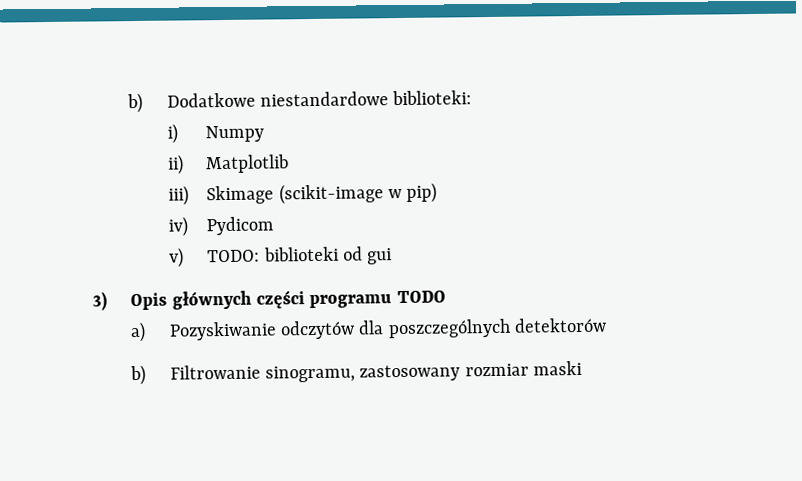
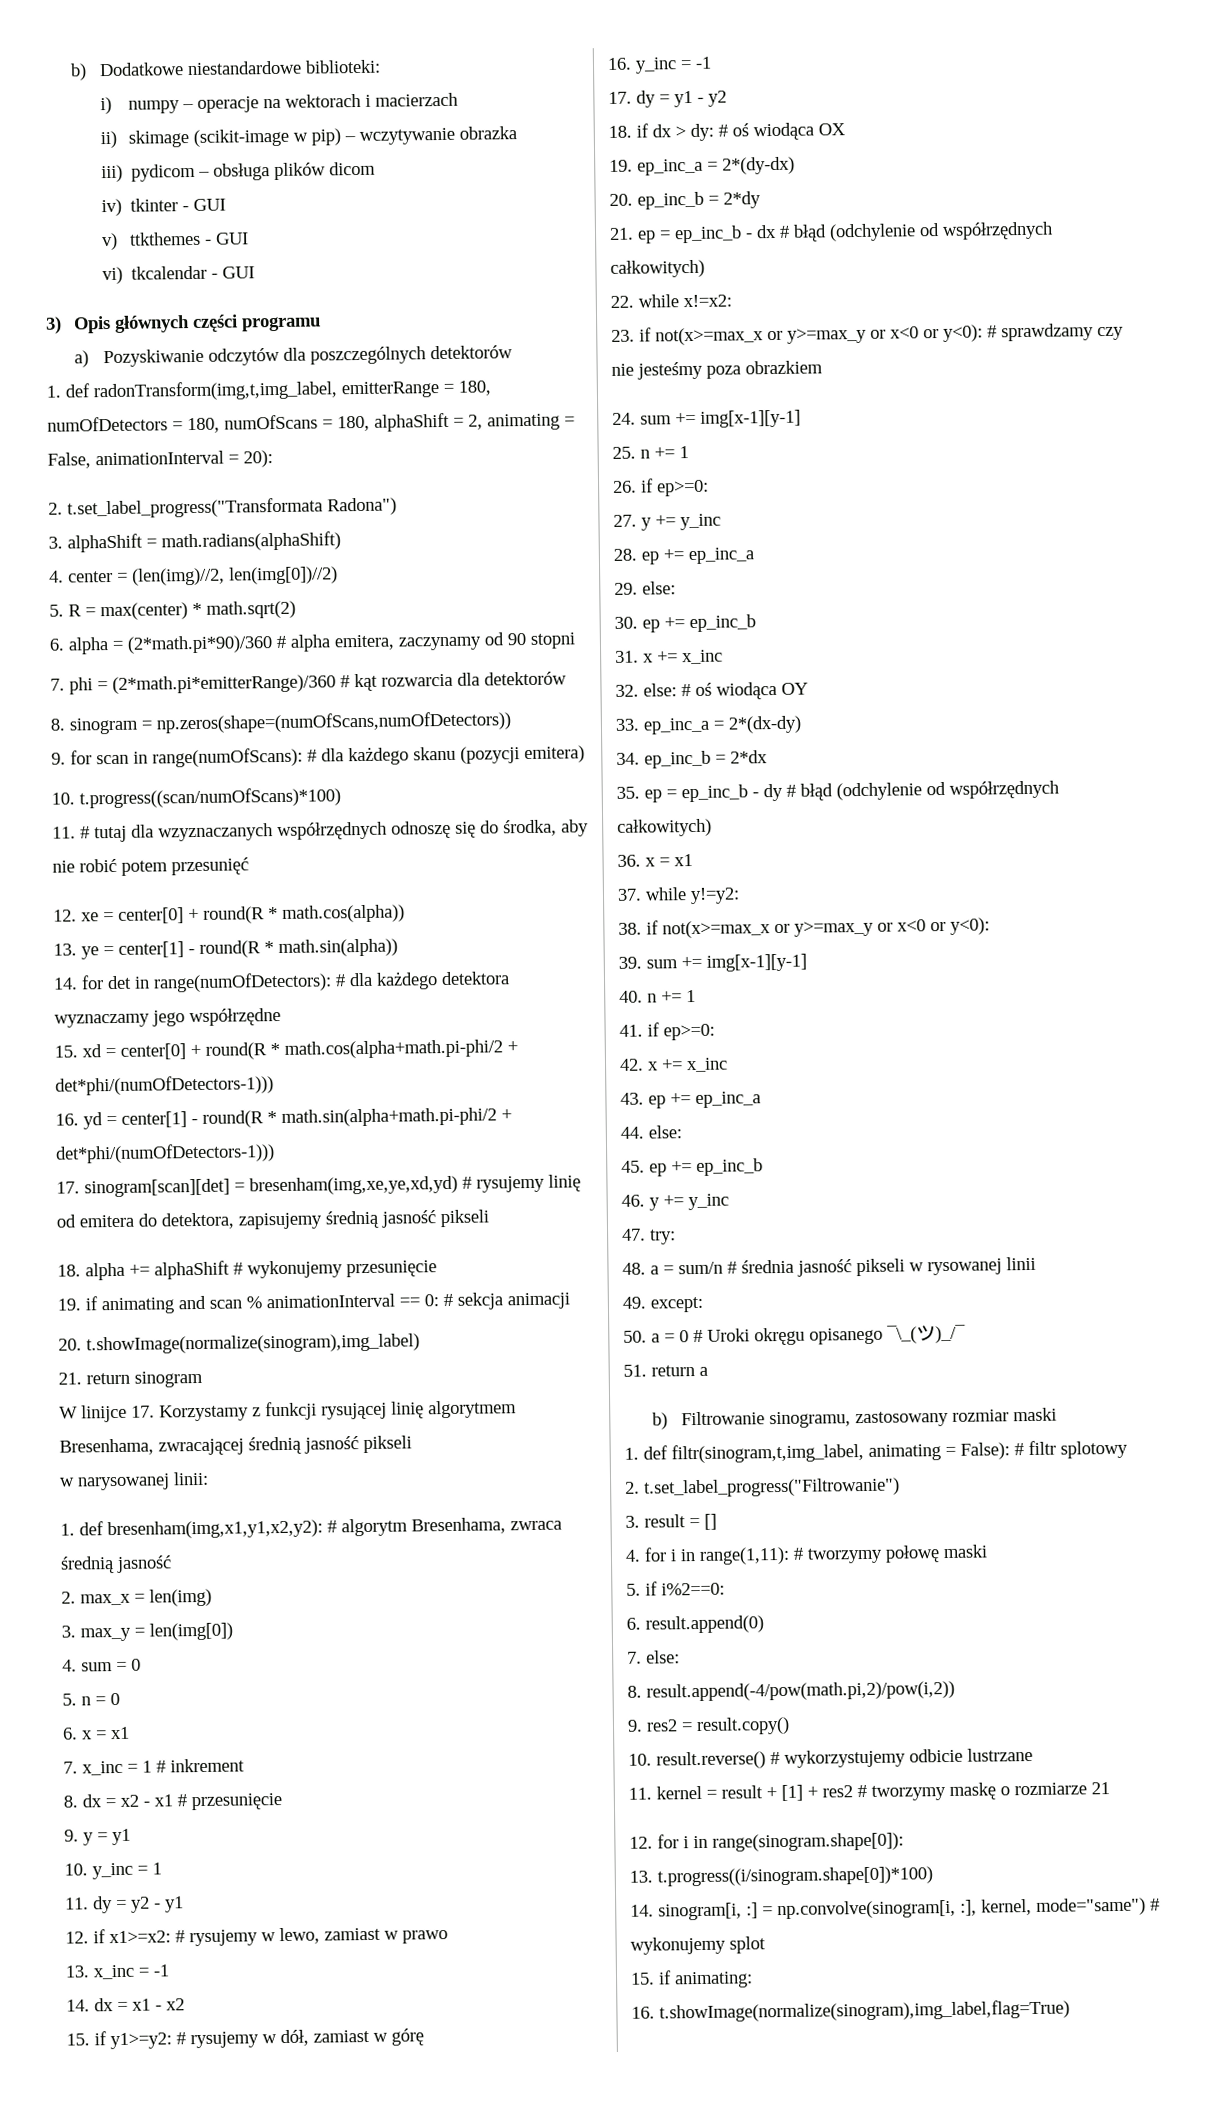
[205,125,265,143] [167,154,290,175] [167,182,438,206] [167,216,275,237] [168,246,393,268] Numpy // ii) Matplotlib // iii) Skimage (scikit-image w pip) // iv) Pydicom // v) TODO: biblioteki od gui -> [127,92,458,114] [99,126,517,149] [100,161,376,183] [100,198,226,217] [100,231,249,251] [101,265,255,285] numpy – operacje na wektorach i macierzach // ii) skimage (scikit-image w pip) – wczytywanie obrazka // iii) pydicom – obsługa plików dicom // iv) tkinter - GUI // v) ttkthemes - GUI // vi) tkcalendar - GUI
[396,290,446,304] TODO -> (322, 324) none
(607, 325) none -> [46,380,491,402] [47,412,575,434] [47,450,273,469] [48,497,397,519] [48,531,341,553] [49,566,338,586] [49,600,296,621] [49,632,576,655] [50,671,567,695] [50,711,511,735] [51,745,585,768] [51,787,341,809] [52,819,589,843] [52,857,249,876] [53,904,405,924] [53,938,398,960] [53,971,510,993] [54,1007,281,1028] [54,1039,518,1060] [55,1075,274,1096] [55,1107,512,1130] [55,1143,275,1164] [56,1174,581,1198] [56,1209,489,1230] [57,1260,437,1281] [57,1292,570,1315] [58,1333,420,1355] [58,1370,203,1388] [59,1400,517,1423] [59,1435,412,1456] [59,1471,209,1491] [60,1517,562,1540] [60,1555,172,1574] [61,1588,212,1607] [61,1622,233,1642] [62,1658,141,1672] [62,1692,120,1706] [62,1726,130,1740] [63,1758,245,1776] [63,1793,282,1811] [64,1828,131,1846] [64,1862,162,1880] [65,1896,184,1914] [65,1927,448,1947] [65,1964,169,1980] [66,1998,185,2012] [66,2028,424,2050] [607,56,712,74] [608,90,727,108] [608,122,846,141] [609,156,795,176] [609,191,761,210] [609,221,1053,244] [610,259,705,278] [610,294,732,308] [611,323,1124,346] [611,360,823,380] [612,409,801,428] [612,446,689,459] [612,478,709,497] [613,513,721,531] [613,547,754,565] [614,581,676,595] [614,614,756,633] [615,649,723,665] [615,681,808,700] [615,715,802,735] [616,750,768,769] [616,780,1059,803] [617,818,712,837] [617,854,693,867] [617,887,740,905] [618,917,990,939] [618,953,807,972] [619,989,696,1003] [619,1022,715,1041] [619,1057,728,1073] [620,1091,761,1109] [620,1125,682,1139] [621,1158,763,1177] [621,1193,729,1211] [622,1228,676,1245] [622,1256,1036,1277] [622,1296,704,1313] [623,1324,966,1346] [623,1364,708,1377] // 1. def radonTransform(img,t,img_label, emitterRange = 180, numOfDetectors = 180, numOfScans = 180, alphaShift = 2, animating = False, animationInterval = 20): // 2. t.set_label_progress("Transformata Radona") // 3. alphaShift = math.radians(alphaShift) // 4. center = (len(img)//2, len(img[0])//2) // 5. R = max(center) * math.sqrt(2) // 6. alpha = (2*math.pi*90)/360 # alpha emitera, zaczynamy od 90 stopni // 7. phi = (2*math.pi*emitterRange)/360 # kąt rozwarcia dla detektorów // 8. sinogram = np.zeros(shape=(numOfScans,numOfDetectors)) // 9. for scan in range(numOfScans): # dla każdego skanu (pozycji emitera) // 10. t.progress((scan/numOfScans)*100) // 11. # tutaj dla wzyznaczanych współrzędnych odnoszę się do środka, aby nie robić potem przesunięć // 12. xe = center[0] + round(R * math.cos(alpha)) // 13. ye = center[1] - round(R * math.sin(alpha)) // 14. for det in range(numOfDetectors): # dla każdego detektora wyznaczamy jego współrzędne // 15. xd = center[0] + round(R * math.cos(alpha+math.pi-phi/2 + det*phi/(numOfDetectors-1))) // 16. yd = center[1] - round(R * math.sin(alpha+math.pi-phi/2 + det*phi/(numOfDetectors-1))) // 17. sinogram[scan][det] = bresenham(img,xe,ye,xd,yd) # rysujemy linię od emitera do detektora, zapisujemy średnią jasność pikseli // 18. alpha += alphaShift # wykonujemy przesunięcie // 19. if animating and scan % animationInterval == 0: # sekcja animacji // 20. t.showImage(normalize(sinogram),img_label) // 21. return sinogram // W linijce 17. Korzystamy z funkcji rysującej linię algorytmem Bresenhama, zwracającej średnią jasność pikseli // w narysowanej linii: // 1. def bresenham(img,x1,y1,x2,y2): # algorytm Bresenhama, zwraca średnią jasność // 2. max_x = len(img) // 3. max_y = len(img[0]) // 4. sum = 0 // 5. n = 0 // 6. x = x1 // 7. x_inc = 1 # inkrement // 8. dx = x2 - x1 # przesunięcie // 9. y = y1 // 10. y_inc = 1 // 11. dy = y2 - y1 // 12. if x1>=x2: # rysujemy w lewo, zamiast w prawo // 13. x_inc = -1 // 14. dx = x1 - x2 // 15. if y1>=y2: # rysujemy w dół, zamiast w górę // 16. y_inc = -1 // 17. dy = y1 - y2 // 18. if dx > dy: # oś wiodąca OX // 19. ep_inc_a = 2*(dy-dx) // 20. ep_inc_b = 2*dy // 21. ep = ep_inc_b - dx # błąd (odchylenie od współrzędnych całkowitych) // 22. while x!=x2: // 23. if not(x>=max_x or y>=max_y or x<0 or y<0): # sprawdzamy czy nie jesteśmy poza obrazkiem // 24. sum += img[x-1][y-1] // 25. n += 1 // 26. if ep>=0: // 27. y += y_inc // 28. ep += ep_inc_a // 29. else: // 30. ep += ep_inc_b // 31. x += x_inc // 32. else: # oś wiodąca OY // 33. ep_inc_a = 2*(dx-dy) // 34. ep_inc_b = 2*dx // 35. ep = ep_inc_b - dy # błąd (odchylenie od współrzędnych całkowitych) // 36. x = x1 // 37. while y!=y2: // 38. if not(x>=max_x or y>=max_y or x<0 or y<0): // 39. sum += img[x-1][y-1] // 40. n += 1 // 41. if ep>=0: // 42. x += x_inc // 43. ep += ep_inc_a // 44. else: // 45. ep += ep_inc_b // 46. y += y_inc // 47. try: // 48. a = sum/n # średnia jasność pikseli w rysowanej linii // 49. except: // 50. a = 0 # Uroki okręgu opisanego ¯\_(ツ)_/¯ // 51. return a
(582, 368) none -> [624,1440,1128,1464] [625,1477,900,1498] [625,1513,717,1530] [625,1544,987,1565] [626,1581,725,1596] [626,1615,764,1634] [627,1650,680,1664] [627,1680,955,1702] [627,1716,790,1736] [628,1747,1033,1770] [628,1782,1110,1802] [629,1832,904,1852] [629,1866,933,1887] [630,1897,1160,1921] [630,1936,766,1955] [630,1970,753,1989] [631,1999,1070,2023] // 1. def filtr(sinogram,t,img_label, animating = False): # filtr splotowy // 2. t.set_label_progress("Filtrowanie") // 3. result = [] // 4. for i in range(1,11): # tworzymy połowę maski // 5. if i%2==0: // 6. result.append(0) // 7. else: // 8. result.append(-4/pow(math.pi,2)/pow(i,2)) // 9. res2 = result.copy() // 10. result.reverse() # wykorzystujemy odbicie lustrzane // 11. kernel = result + [1] + res2 # tworzymy maskę o rozmiarze 21 // 12. for i in range(sinogram.shape[0]): // 13. t.progress((i/sinogram.shape[0])*100) // 14. sinogram[i, :] = np.convolve(sinogram[i, :], kernel, mode="same") # wykonujemy splot // 15. if animating: // 16. t.showImage(normalize(sinogram),img_label,flag=True)

